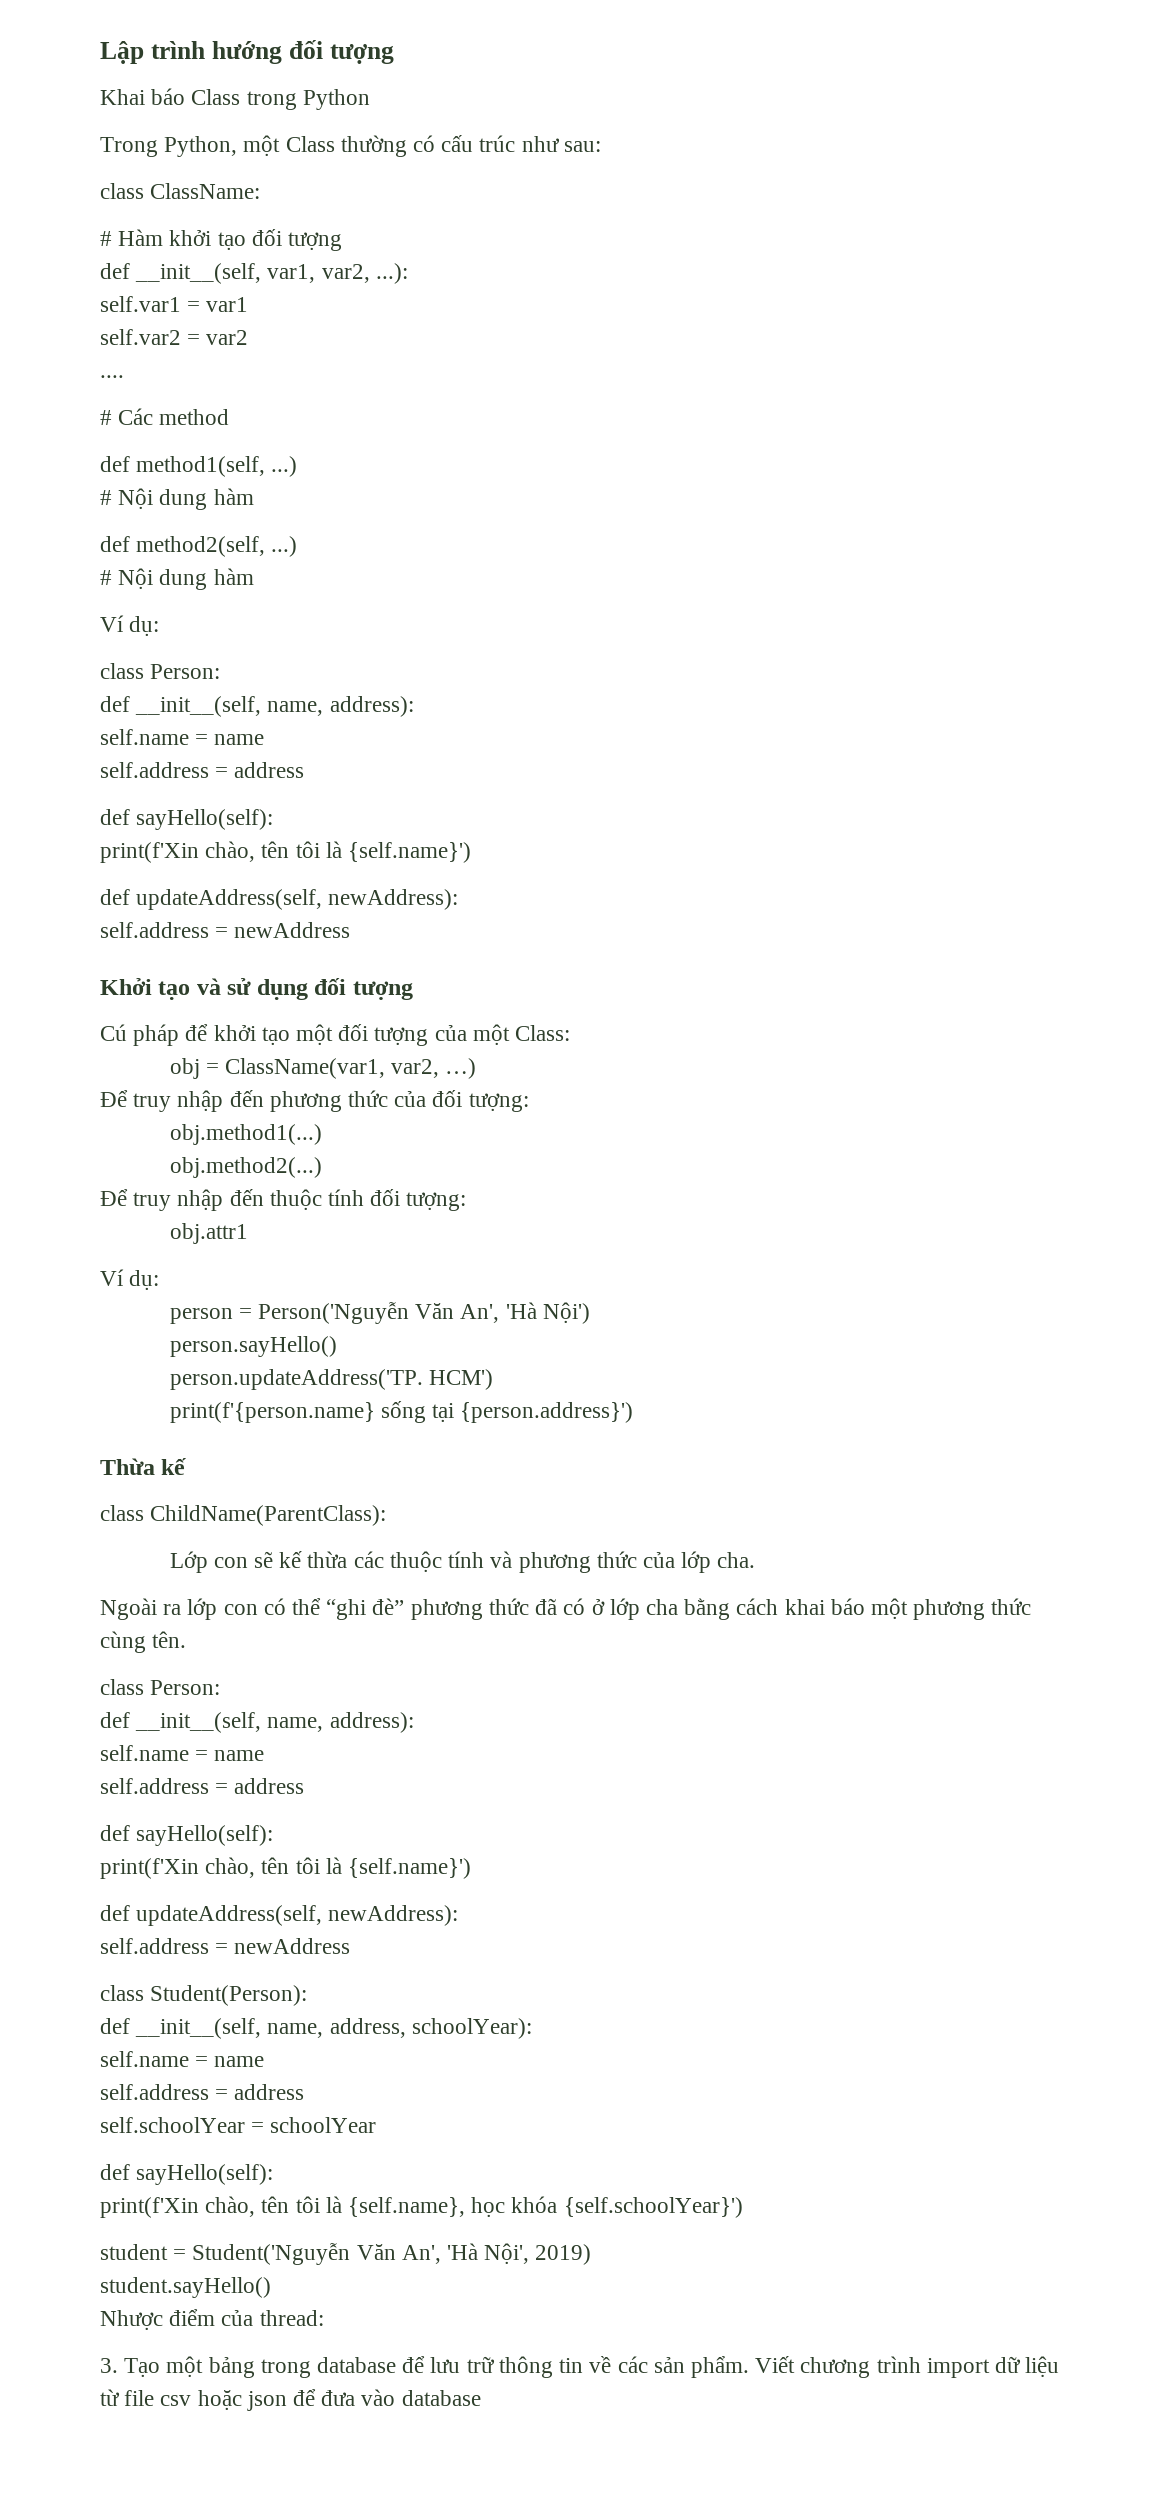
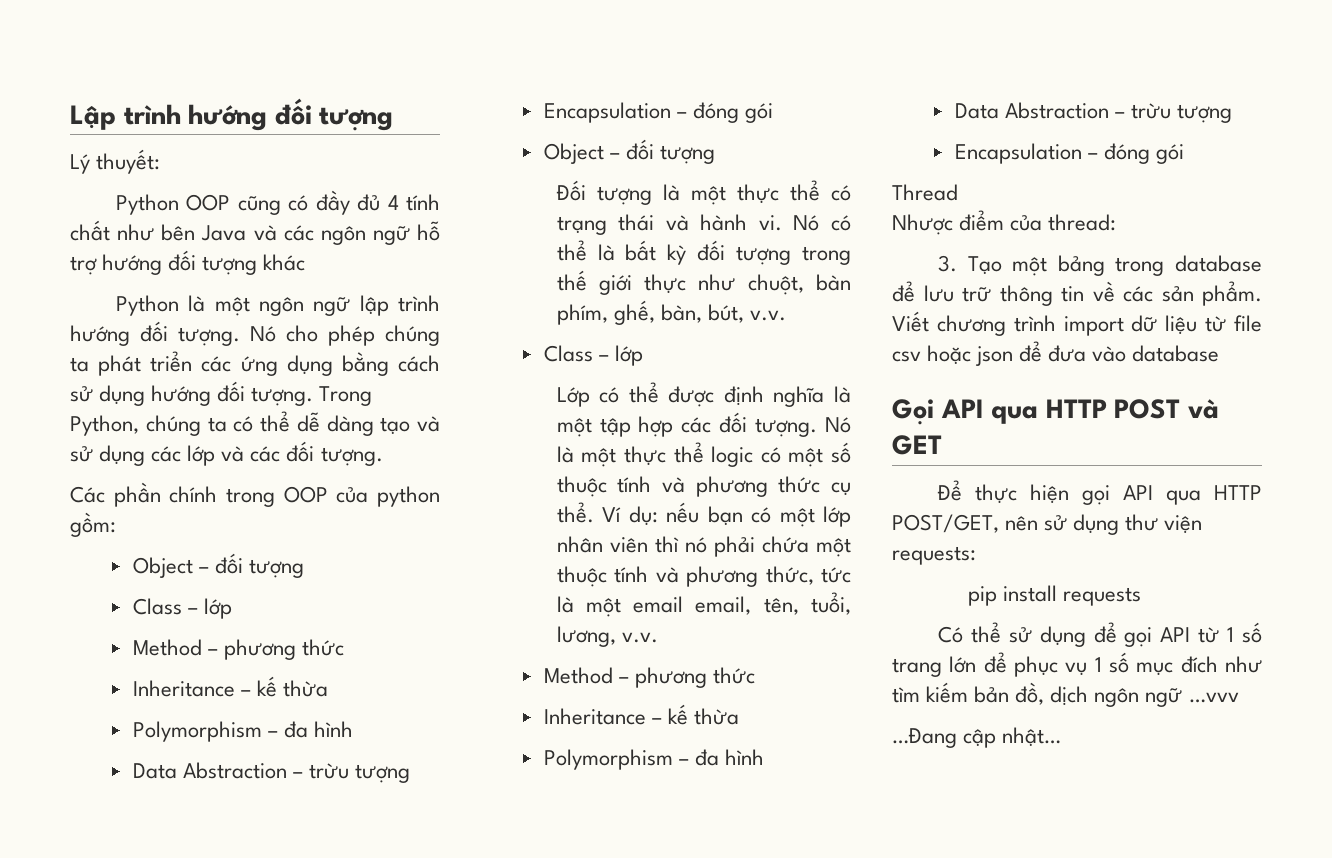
[100,88,370,110] [100,135,601,157] [100,183,261,199] [100,229,343,251] [100,263,408,284] [100,296,249,312] [100,329,249,345] [100,375,124,378] [100,408,230,425] [100,456,298,477] [100,488,254,510] [100,536,298,557] [100,568,254,590] [100,615,160,636] [100,663,221,679] [100,696,414,717] [100,729,265,745] [100,762,305,778] [100,809,274,830] [100,841,472,863] [100,889,459,910] [100,922,351,938] [100,978,413,1000] [100,1024,571,1046] [169,1058,477,1079] [100,1090,529,1112] [169,1124,322,1145] [169,1157,322,1178] [100,1189,467,1211] [169,1223,248,1244] [100,1269,160,1290] [169,1302,590,1324] [169,1336,337,1357] [169,1369,493,1390] [169,1401,634,1423] [100,1458,187,1475] [100,1505,387,1526] [169,1551,384,1573] Khai báo Class trong Python // Trong Python, một Class thường có cấu trúc như sau: // class ClassName: // # Hàm khởi tạo đối tượng // def __init__(self, var1, var2, ...): // self.var1 = var1 // self.var2 = var2 // .... // # Các method // def method1(self, ...) // # Nội dung hàm // def method2(self, ...) // # Nội dung hàm // Ví dụ: // class Person: // def __init__(self, name, address): // self.name = name // self.address = address // def sayHello(self): // print(f'Xin chào, tên tôi là {self.name}') // def updateAddress(self, newAddress): // self.address = newAddress // Khởi tạo và sử dụng đối tượng // Cú pháp để khởi tạo một đối tượng của một Class: // obj = ClassName(var1, var2, …) // Để truy nhập đến phương thức của đối tượng: // obj.method1(...) // obj.method2(...) // Để truy nhập đến thuộc tính đối tượng: // obj.attr1 // Ví dụ: // person = Person('Nguyễn Văn An', 'Hà Nội') // person.sayHello() // person.updateAddress('TP. HCM') // print(f'{person.name} sống tại {person.address}') // Thừa kế // class ChildName(ParentClass): // Lớp con sẽ kế thừa các -> [70,149,161,174] [116,190,440,215] [70,220,440,245] [70,250,306,275] [116,295,440,316] [70,321,440,346] [70,351,440,376] [70,381,373,406] [70,411,440,436] [70,441,383,466] [70,482,440,507] [70,512,116,537] [132,553,304,578] [132,598,232,619] [132,639,344,660] [132,676,328,697] [132,721,353,742] [132,762,410,783] [543,102,773,123] [543,139,715,164] [555,180,851,205] [556,214,851,235] [556,240,851,265] [556,270,851,295] [556,300,786,325] [543,345,643,366] [556,382,851,407] [556,412,851,437] [556,442,851,467] Lý thuyết: // Python OOP cũng có đầy đủ 4 tính chất như bên Java và các ngôn ngữ hỗ trợ hướng đối tượng khác // Python là một ngôn ngữ lập trình hướng đối tượng. Nó cho phép chúng ta phát triển các ứng dụng bằng cách sử dụng hướng đối tượng. Trong Python, chúng ta có thể dễ dàng tạo và sử dụng các lớp và các đối tượng. // Các phần chính trong OOP của python gồm: // Object – đối tượng // Class – lớp // Method – phương thức // Inheritance – kế thừa // Polymorphism – đa hình // Data Abstraction – trừu tượng // Encapsulation – đóng gói // Object – đối tượng // Đối tượng là một thực thể có trạng thái và hành vi. Nó có thể là bất kỳ đối tượng trong thế giới thực như chuột, bàn phím, ghế, bàn, bút, v.v. // Class – lớp // Lớp có thể được định nghĩa là một tập hợp các đối tượng. Nó là một thực thể logic có một số
[642,1551,756,1573] [100,1598,1032,1620] [100,1631,187,1653] [100,1679,221,1695] [100,1712,414,1733] [100,1745,265,1761] [100,1778,305,1794] [100,1825,274,1846] [100,1857,472,1879] [100,1905,459,1926] [100,1938,351,1954] [100,1985,308,2006] [100,2018,532,2039] [100,2051,265,2067] [100,2084,305,2100] [100,2117,377,2133] [100,2164,274,2185] [100,2196,743,2218] [100,2243,592,2265] [100,2277,271,2298] của lớp cha. // Ngoài ra lớp con có thể “ghi đè” phương thức đã có ở lớp cha bằng cách khai báo một phương thức cùng tên. // class Person: // def __init__(self, name, address): // self.name = name // self.address = address // def sayHello(self): // print(f'Xin chào, tên tôi là {self.name}') // def updateAddress(self, newAddress): // self.address = newAddress // class Student(Person): // def __init__(self, name, address, schoolYear): // self.name = name // self.address = address // self.schoolYear = schoolYear // def sayHello(self): // print(f'Xin chào, tên tôi là {self.name}, học khóa {self.schoolYear}') // student = Student('Nguyễn Văn An', 'Hà Nội', 2019) // student.sayHello() -> [831,482,851,495] [556,502,851,527] [556,536,851,557] [556,566,851,587] [556,592,851,617] [556,626,658,647] [543,667,755,688] [543,704,739,725] [543,749,764,770] [954,102,1232,123] [954,143,1184,164] [892,184,958,201] cụ thể. Ví dụ: nếu bạn có một lớp nhân viên thì nó phải chứa một thuộc tính và phương thức, tức là một email email, tên, tuổi, lương, v.v. // Method – phương thức // Inheritance – kế thừa // Polymorphism – đa hình // Data Abstraction – trừu tượng // Encapsulation – đóng gói // Thread
(481, 2398) none -> [892,399,1219,425] [892,435,942,455] [937,480,1262,505] [892,514,1203,535] [892,546,976,565] [967,585,1141,606] [938,622,1262,647] [892,652,1262,677] [892,682,1239,707] [892,727,1062,748] // Gọi API qua HTTP POST và GET // Để thực hiện gọi API qua HTTP POST/GET, nên sử dụng thư viện requests: // pip install requests // Có thể sử dụng để gọi API từ 1 số trang lớn để phục vụ 1 số mục đích như tìm kiếm bản đồ, dịch ngôn ngữ …vvv // …Đang cập nhật…

